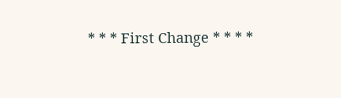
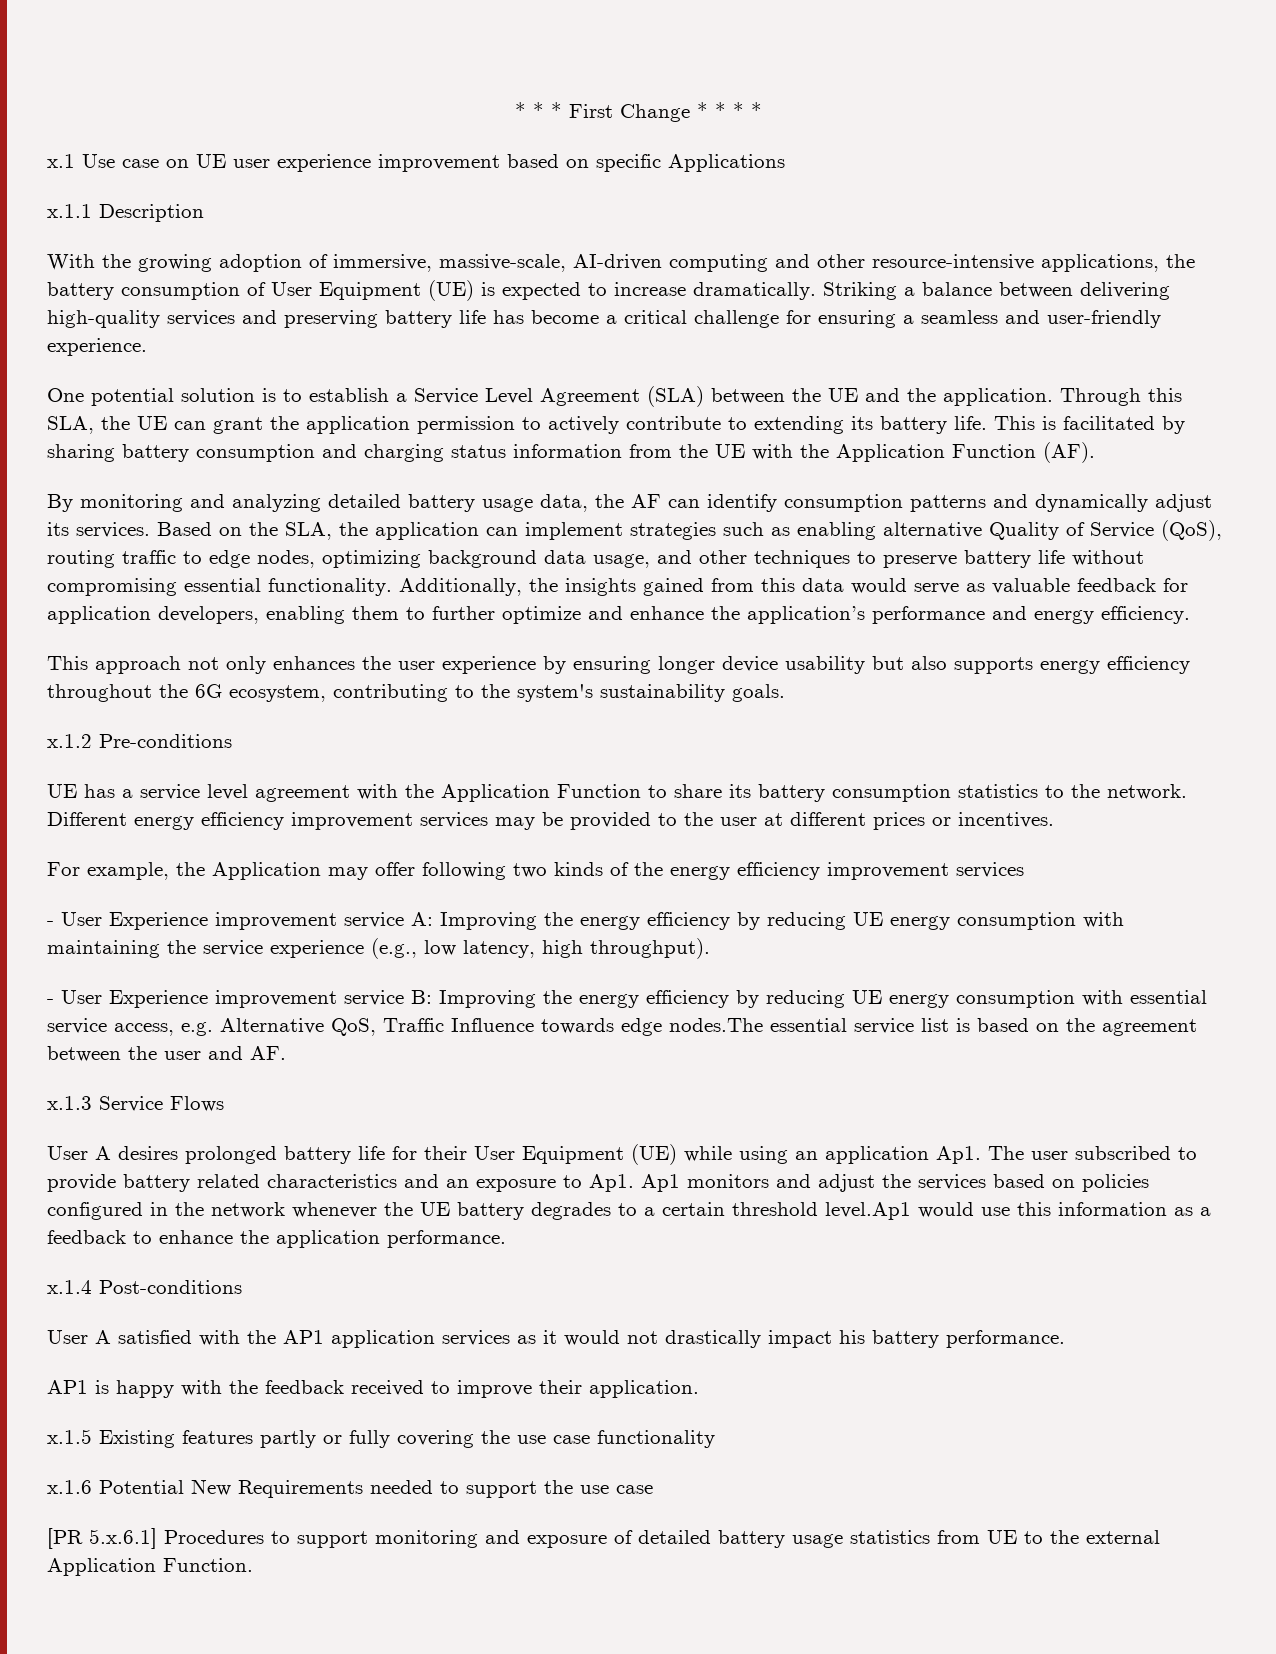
(253, 37) none -> [47,154,785,172] [47,204,204,222] [47,254,1195,272] [47,280,1170,301] [47,310,1161,328] [47,338,147,356] [47,386,1182,407] [47,416,1185,434] [47,442,1095,463] [47,494,1212,512] [47,520,1222,541] [47,550,1144,568] [47,578,1188,596] [47,606,1190,624] [47,656,1190,674] [47,684,785,702] [47,734,232,748] [47,784,1187,802] [47,812,1054,830] [47,862,1024,880] [47,912,1124,930] [47,938,710,959] [47,990,1207,1008] [47,1018,1197,1036] [47,1046,286,1062] [47,1096,224,1112] [47,1144,1197,1165] [47,1174,1149,1192] [47,1202,1211,1220] [47,1230,506,1248] [47,1280,242,1294] [47,1330,1065,1348] [47,1380,699,1398] [47,1429,715,1448] [47,1479,653,1498] [47,1528,1160,1549] [47,1558,253,1576] // x.1 Use case on UE user experience improvement based on specific Applications // x.1.1 Description // With the growing adoption of immersive, massive-scale, AI-driven computing and other resource-intensive applications, the battery consumption of User Equipment (UE) is expected to increase dramatically. Striking a balance between delivering high-quality services and preserving battery life has become a critical challenge for ensuring a seamless and user-friendly experience. // One potential solution is to establish a Service Level Agreement (SLA) between the UE and the application. Through this SLA, the UE can grant the application permission to actively contribute to extending its battery life. This is facilitated by sharing battery consumption and charging status information from the UE with the Application Function (AF). // By monitoring and analyzing detailed battery usage data, the AF can identify consumption patterns and dynamically adjust its services. Based on the SLA, the application can implement strategies such as enabling alternative Quality of Service (QoS), routing traffic to edge nodes, optimizing background data usage, and other techniques to preserve battery life without compromising essential functionality. Additionally, the insights gained from this data would serve as valuable feedback for application developers, enabling them to further optimize and enhance the application’s performance and energy efficiency. // This approach not only enhances the user experience by ensuring longer device usability but also supports energy efficiency throughout the 6G ecosystem, contributing to the system's sustainability goals. // x.1.2 Pre-conditions // UE has a service level agreement with the Application Function to share its battery consumption statistics to the network. Different energy efficiency improvement services may be provided to the user at different prices or incentives. // For example, the Application may offer following two kinds of the energy efficiency improvement services // - User Experience improvement service A: Improving the energy efficiency by reducing UE energy consumption with maintaining the service experience (e.g., low latency, high throughput). // - User Experience improvement service B: Improving the energy efficiency by reducing UE energy consumption with essential service access, e.g. Alternative QoS, Traffic Influence towards edge nodes.The essential service list is based on the agreement between the user and AF. // x.1.3 Service Flows // User A desires prolonged battery life for their User Equipment (UE) while using an application Ap1. The user subscribed to provide battery related characteristics and an exposure to Ap1. Ap1 monitors and adjust the services based on policies configured in the network whenever the UE battery degrades to a certain threshold level.Ap1 would use this information as a feedback to enhance the application performance. // x.1.4 Post-conditions // User A satisfied with the AP1 application services as it would not drastically impact his battery performance. // AP1 is happy with the feedback received to improve their application. // x.1.5 Existing features partly or fully covering the use case functionality // x.1.6 Potential New Requirements needed to support the use case // [PR 5.x.6.1] Procedures to support monitoring and exposure of detailed battery usage statistics from UE to the external Application Function.

